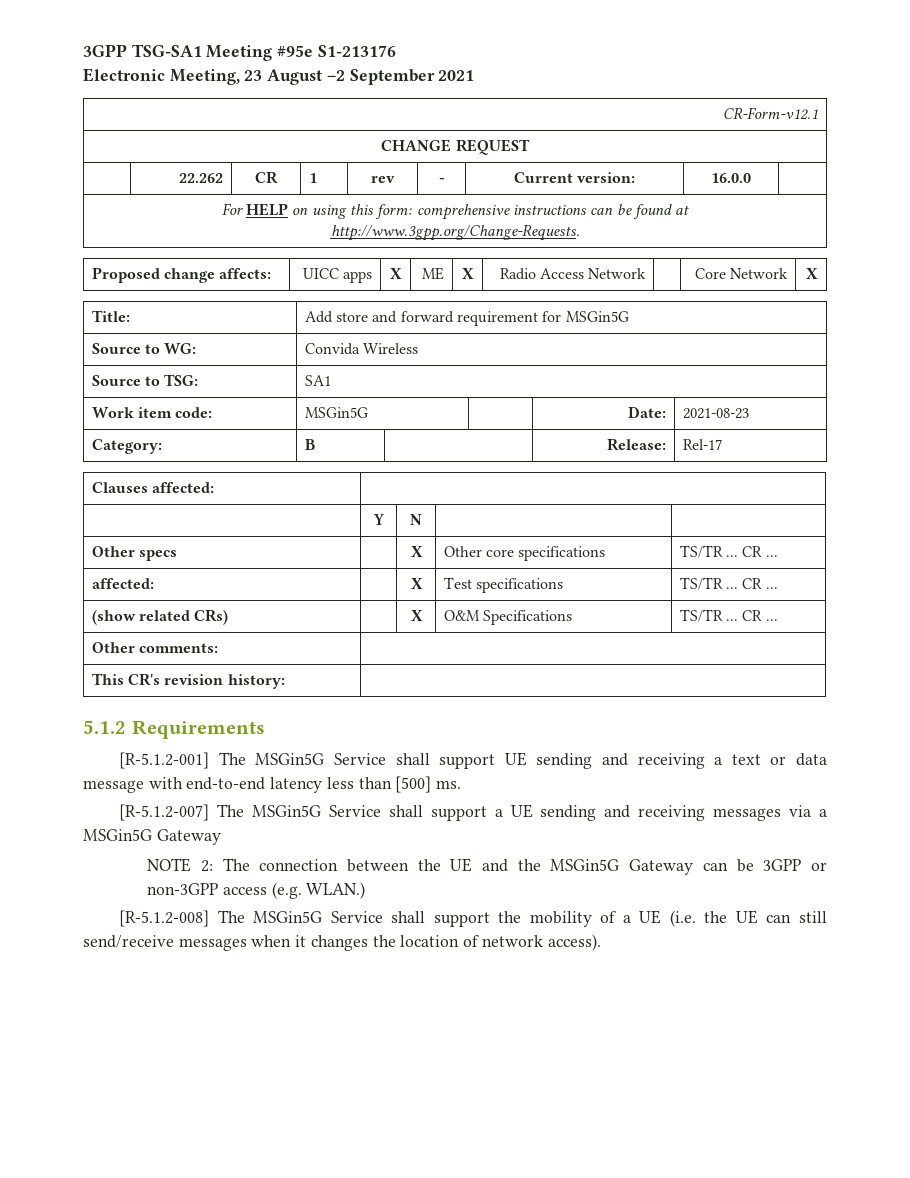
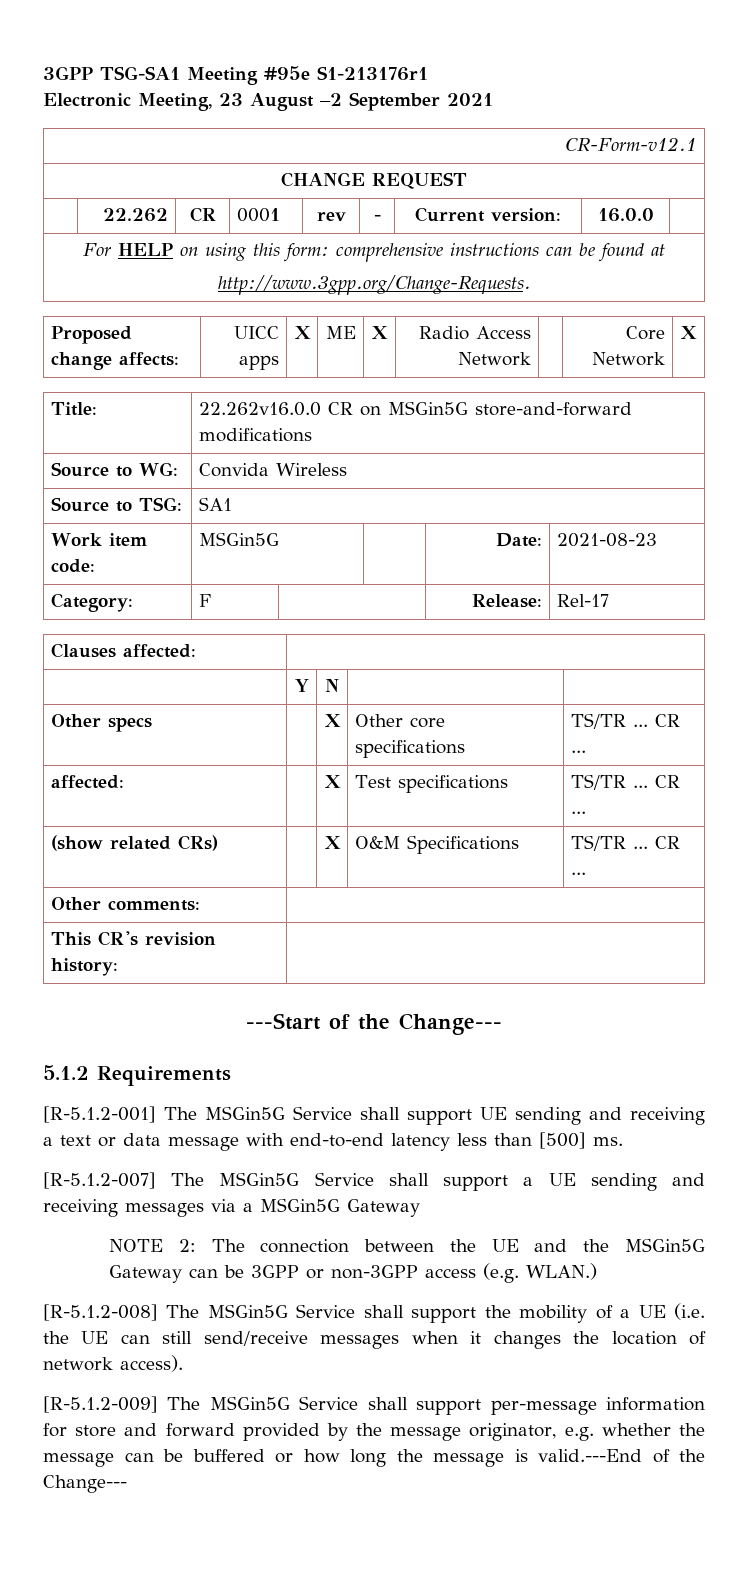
[317,45,396,57] S1-213176 -> [317,66,428,81] S1-213176r1
[308,173,317,183] 1 -> [236,208,280,222] 0001
[304,311,629,326] Add store and forward requirement for MSGin5G -> [198,401,632,416] [198,428,312,442] 22.262v16.0.0 CR on MSGin5G store-and-forward modifications
[304,439,315,450] B -> [198,594,211,607] F
(285, 681) none -> [246,1013,502,1035] // ---Start of the Change---
(601, 942) none -> [43,1396,706,1415] [43,1423,705,1441] [43,1449,705,1467] [43,1475,127,1493] // [R-5.1.2-009] The MSGin5G Service shall support per-message information for store and forward provided by the message originator, e.g. whether the message can be buffered or how long the message is valid.---End of the Change---

